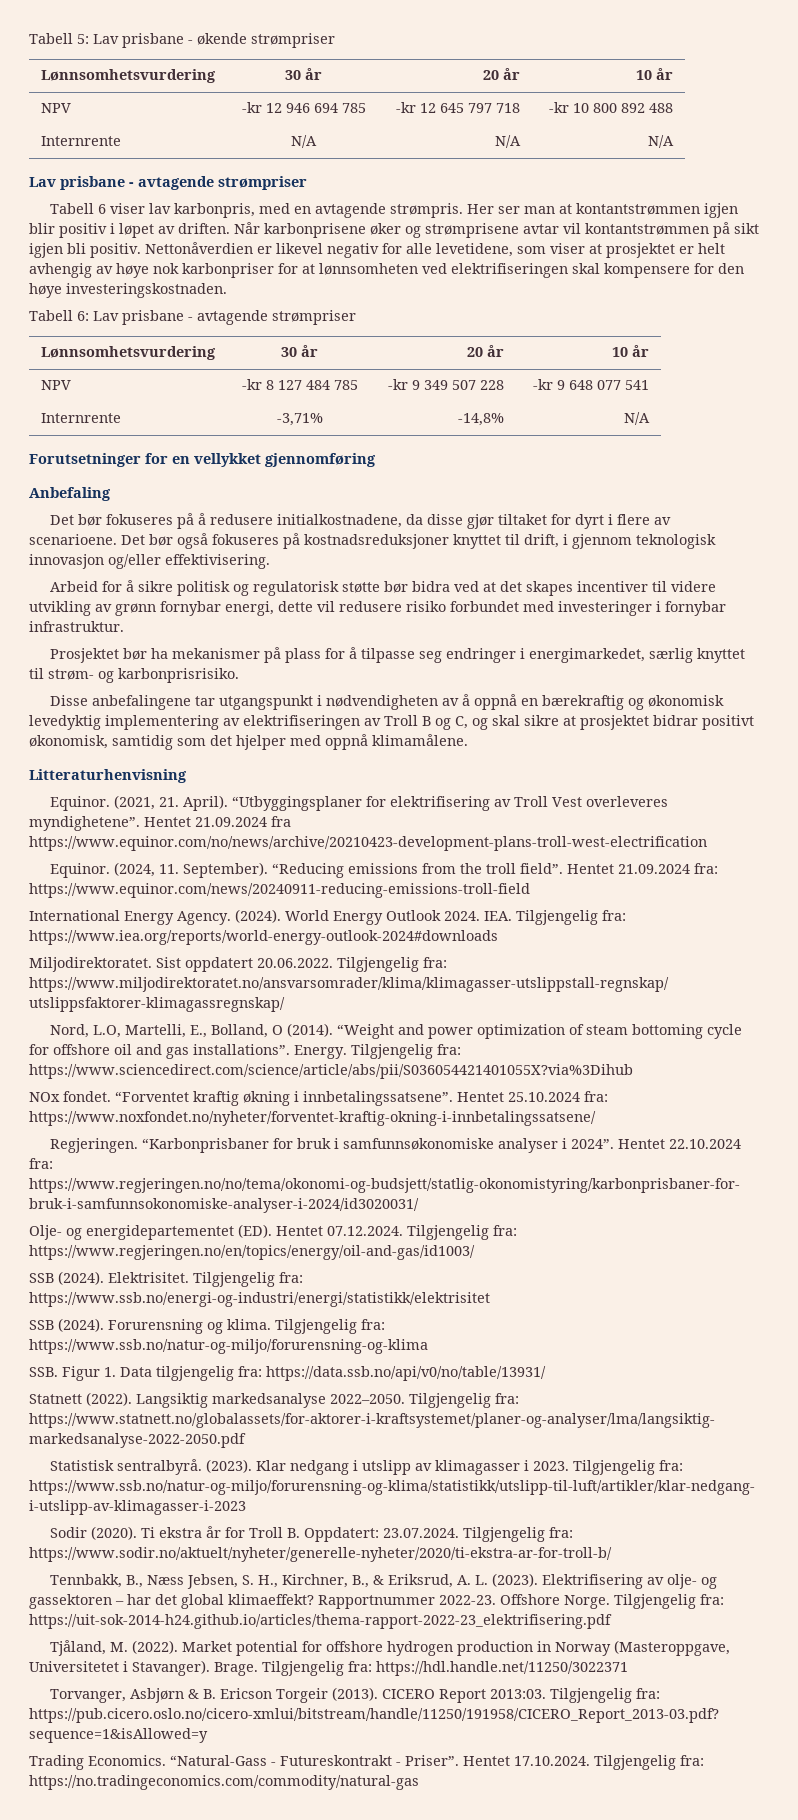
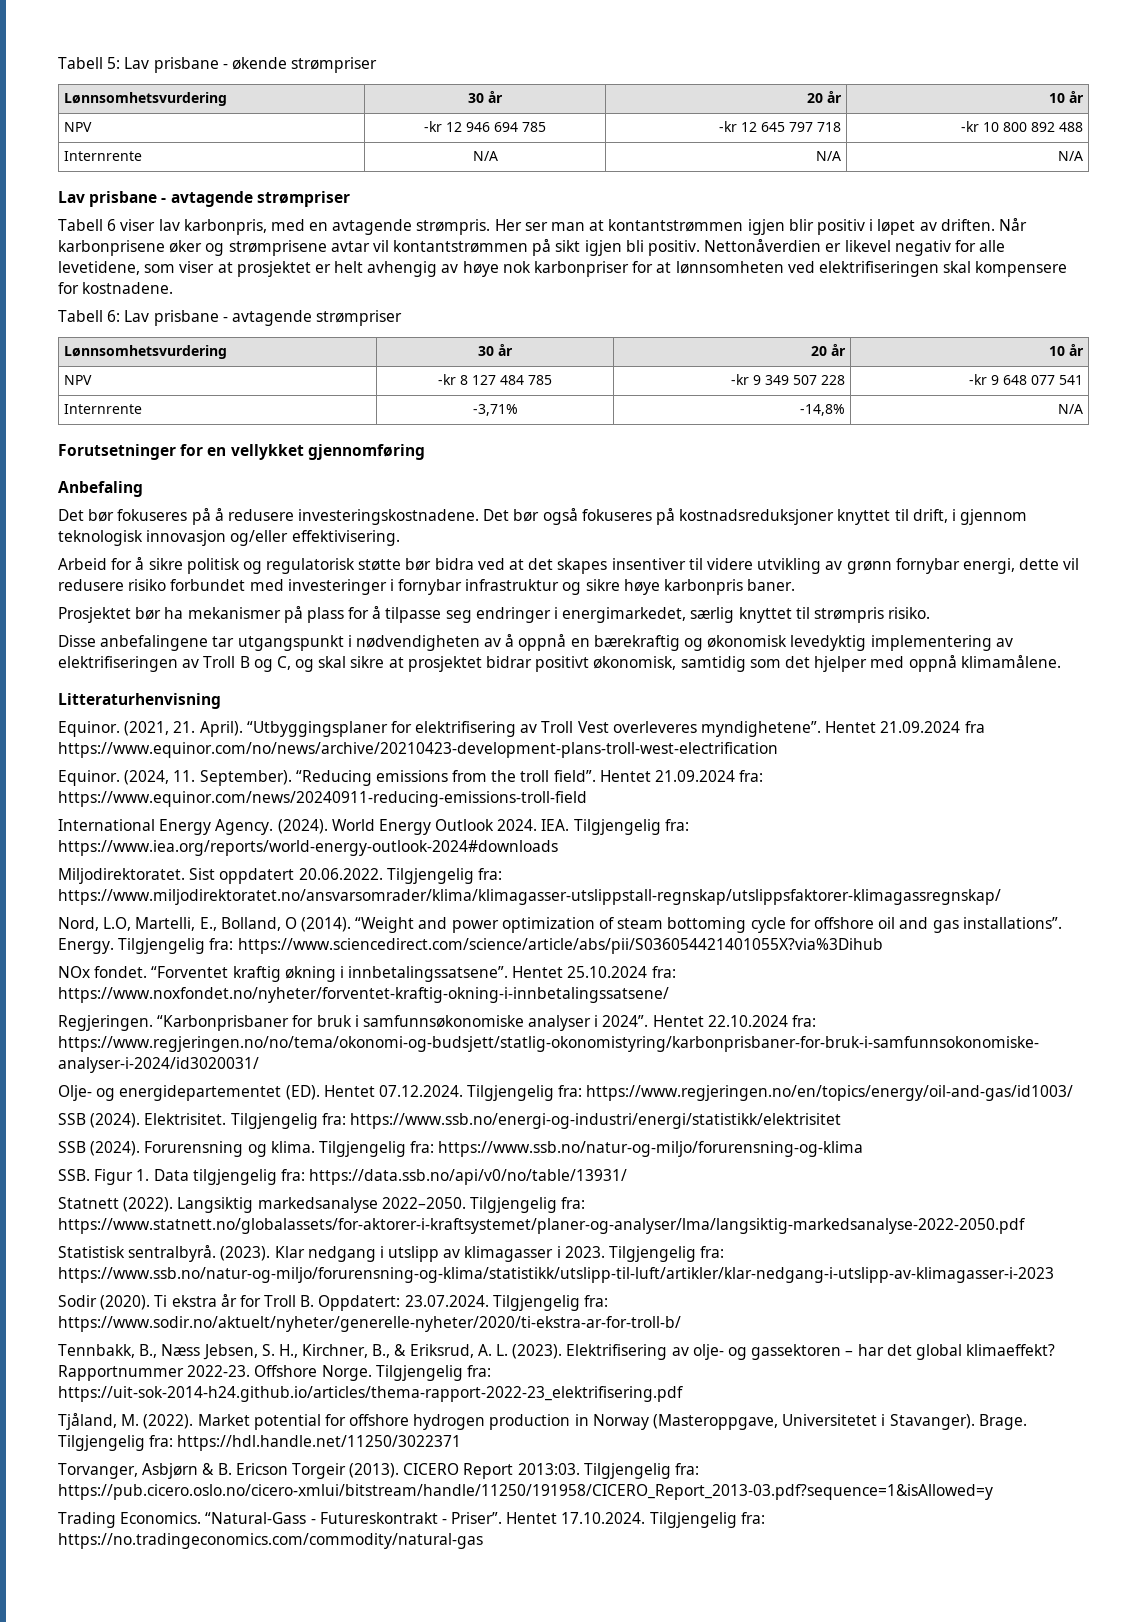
[718,263,744,274] [29,283,227,298] den høye investeringskostnaden. -> [82,282,174,294] kostnadene.
[276,514,671,529] [29,534,117,545] initialkostnadene, da disse gjør tiltaket for dyrt i flere av scenarioene. -> [298,509,480,525] investeringskostnadene.
[576,581,648,592] incentiver -> [611,558,686,570] insentiver
[29,621,124,632] infrastruktur. -> [465,579,796,595] infrastruktur og sikre høye karbonpris baner.
[48,668,239,683] strøm- og karbonprisrisiko. -> [813,607,931,623] strømpris risiko.

